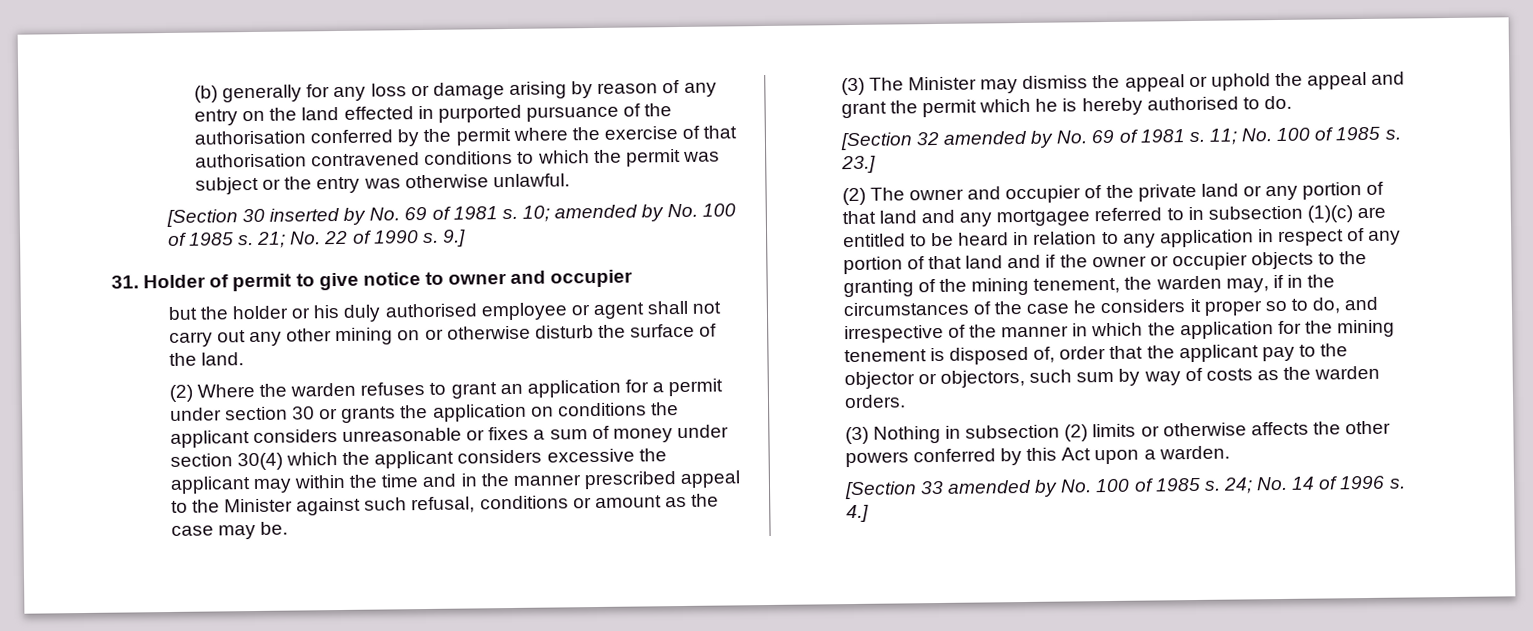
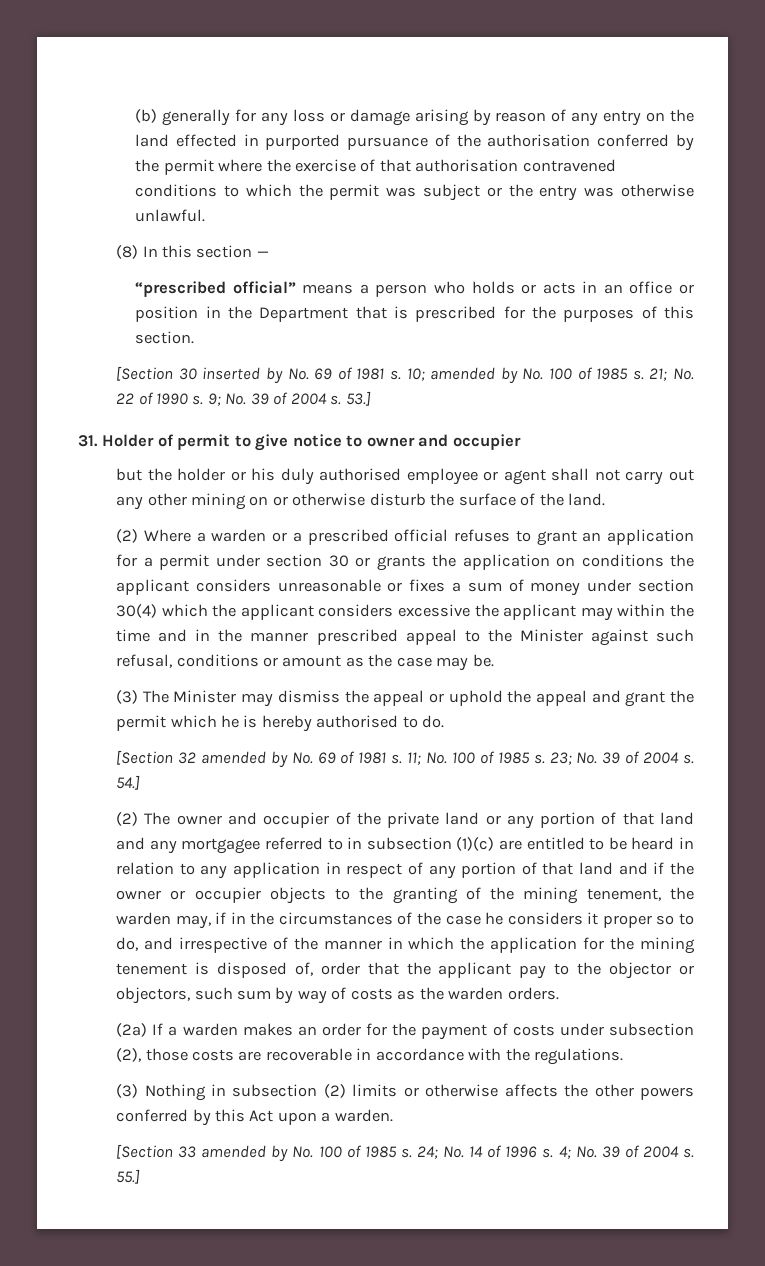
(570, 180) none -> [116,245,269,259] [135,281,694,297] [135,306,694,322] [135,331,195,344] // (8) In this section — // “prescribed official” means a person who holds or acts in an office or position in the Department that is prescribed for the purposes of this section.
[441,229,466,247] 9.] -> [207,391,371,406] 9; No. 39 of 2004 s. 53.]
[258,382,357,397] the warden -> [196,529,449,545] a warden or a prescribed official
[840,155,876,174] 23.] -> [549,751,694,765] [116,775,141,790] 23; No. 39 of 2004 s. 54.]
(906, 401) none -> [116,1023,694,1040] [116,1048,624,1065] // (2a) If a warden makes an order for the payment of costs under subsection (2), those costs are recoverable in accordance with the regulations.
[845,504,869,523] 4.] -> [558,1145,694,1159] [116,1169,141,1184] 4; No. 39 of 2004 s. 55.]

